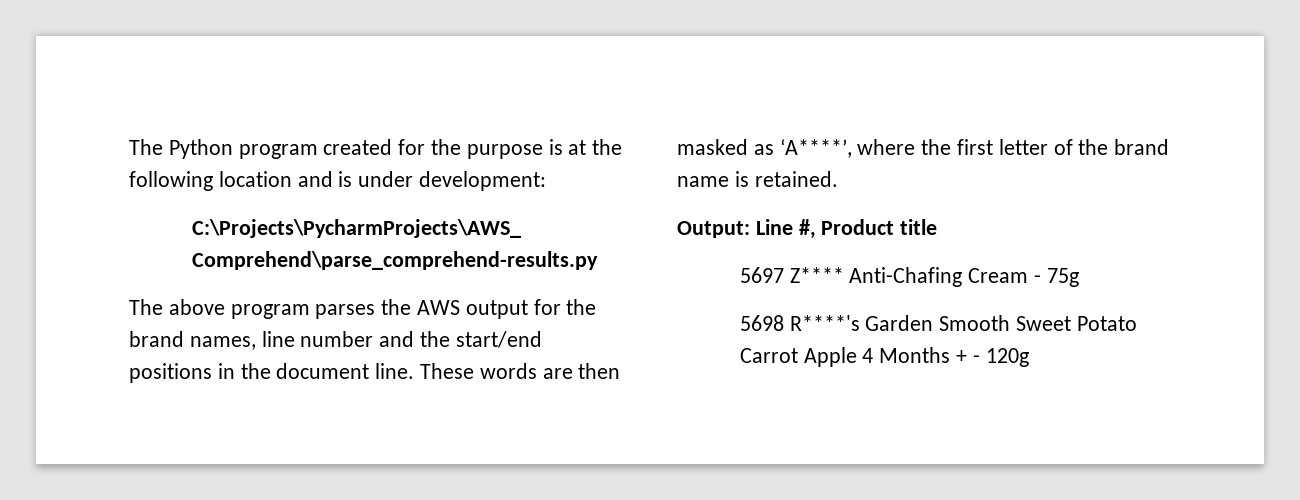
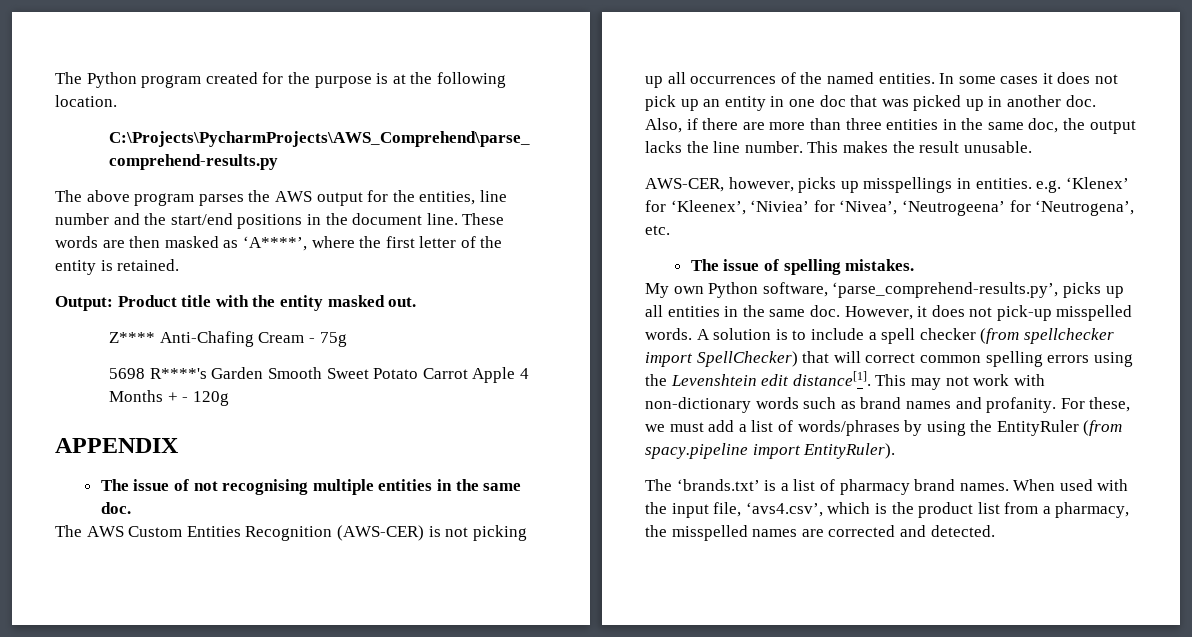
[218,171,547,191] location and is under development: -> [55,95,117,107] location.
[129,331,256,350] brand names, -> [419,191,476,205] entities,
[1114,139,1170,155] [677,176,729,187] brand name -> [55,260,96,275] entity
[755,219,816,239] Line #, -> (113, 303) none
[739,267,784,283] // 5697 -> [215,295,417,311] with the entity masked out. //
(1029, 357) none -> [55,438,179,453] [100,479,522,495] [100,502,131,514] [55,525,527,541] [645,72,1119,88] [645,95,1096,111] [645,118,1136,134] [645,141,1032,153] [645,177,1129,193] [645,200,1135,216] [645,225,670,235] [690,259,915,275] [645,282,1124,298] [645,305,1133,321] [645,328,1114,344] [645,351,1133,367] [645,371,1045,390] [645,397,1131,413] [645,420,1123,436] [645,443,896,459] [645,479,1129,495] [645,502,1130,518] [645,525,995,541] // APPENDIX // The issue of not recognising multiple entities in the same doc. // The AWS Custom Entities Recognition (AWS-CER) is not picking up all occurrences of the named entities. In some cases it does not pick up an entity in one doc that was picked up in another doc. Also, if there are more than three entities in the same doc, the output lacks the line number. This makes the result unusable. // AWS-CER, however, picks up misspellings in entities. e.g. ‘Klenex’ for ‘Kleenex’, ‘Niviea’ for ‘Nivea’, ‘Neutrogeena’ for ‘Neutrogena’, etc. // The issue of spelling mistakes. // My own Python software, ‘parse_comprehend-results.py’, picks up all entities in the same doc. However, it does not pick-up misspelled words. A solution is to include a spell checker (from spellchecker import SpellChecker) that will correct common spelling errors using the Levenshtein edit distance[1]. This may not work with non-dictionary words such as brand names and profanity. For these, we must add a list of words/phrases by using the EntityRuler (from spacy.pipeline import EntityRuler). // The ‘brands.txt’ is a list of pharmacy brand names. When used with the input file, ‘avs4.csv’, which is the product list from a pharmacy, the misspelled names are corrected and detected.

